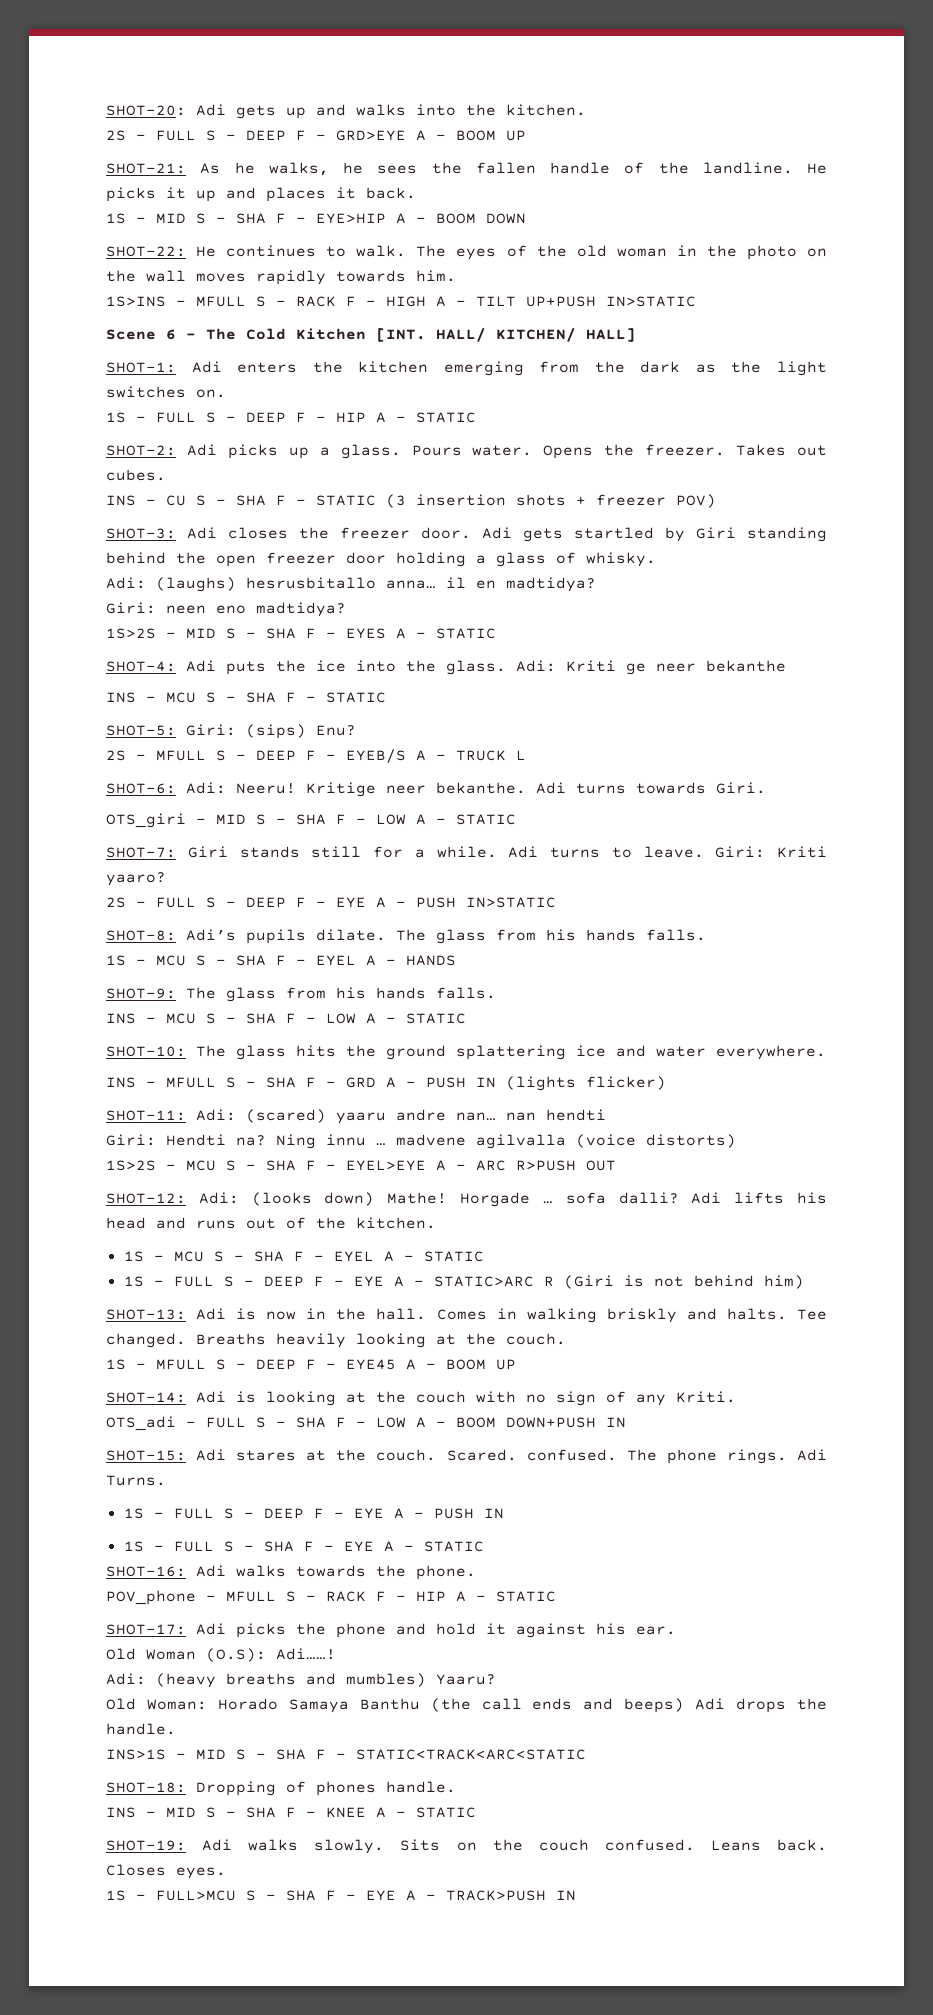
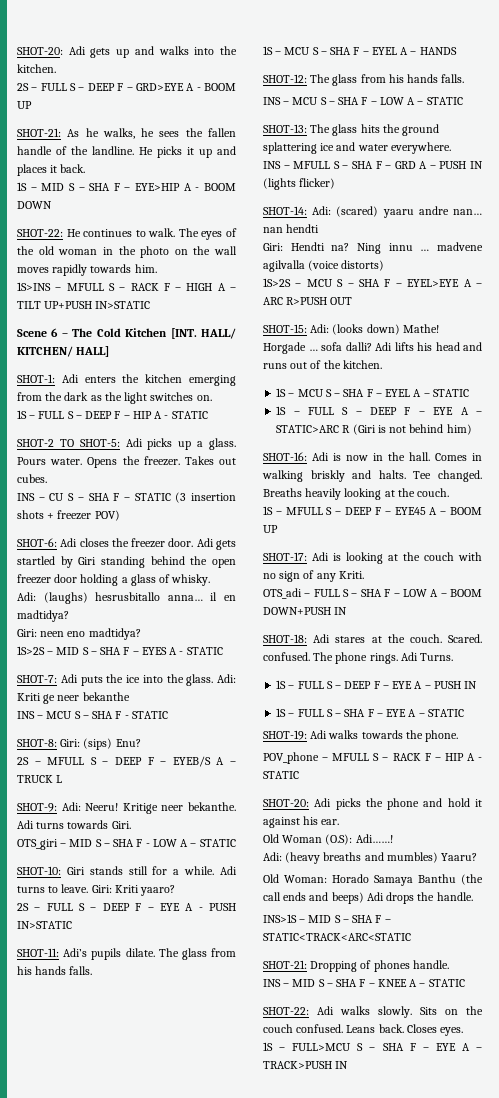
[106,445,176,456] SHOT-2: -> [17,439,120,447] SHOT-2 TO SHOT-5:
[106,528,176,539] SHOT-3: -> [17,538,57,547] SHOT-6:
[106,661,176,672] SHOT-4: -> [17,675,57,683] SHOT-7:
[106,725,176,736] SHOT-5: -> [17,739,57,747] SHOT-8:
[106,783,176,794] SHOT-6: -> [17,803,57,812] SHOT-9:
[106,847,176,858] SHOT-7: -> [17,866,61,875] SHOT-10:
[106,930,176,941] SHOT-8: -> [17,948,59,957] SHOT-11:
[106,988,176,999] SHOT-9: -> [263,74,307,83] SHOT-12:
[106,1046,186,1057] SHOT-10: -> [263,124,307,133] SHOT-13:
[106,1110,186,1121] SHOT-11: -> [263,206,307,215] SHOT-14:
[106,1193,186,1204] SHOT-12: -> [263,324,307,333] SHOT-15:
[106,1309,186,1320] SHOT-13: -> [263,452,307,461] SHOT-16:
[106,1392,186,1403] SHOT-14: -> [263,552,307,561] SHOT-17:
[106,1450,186,1461] SHOT-15: -> [263,634,307,643] SHOT-18:
[106,1566,186,1577] SHOT-16: -> [263,730,307,740] SHOT-19:
[106,1624,186,1635] SHOT-17: -> [263,799,309,807] SHOT-20:
[106,1782,186,1793] SHOT-18: -> [263,960,307,969] SHOT-21:
[106,1840,186,1851] SHOT-19: -> [263,1007,309,1015] SHOT-22:

